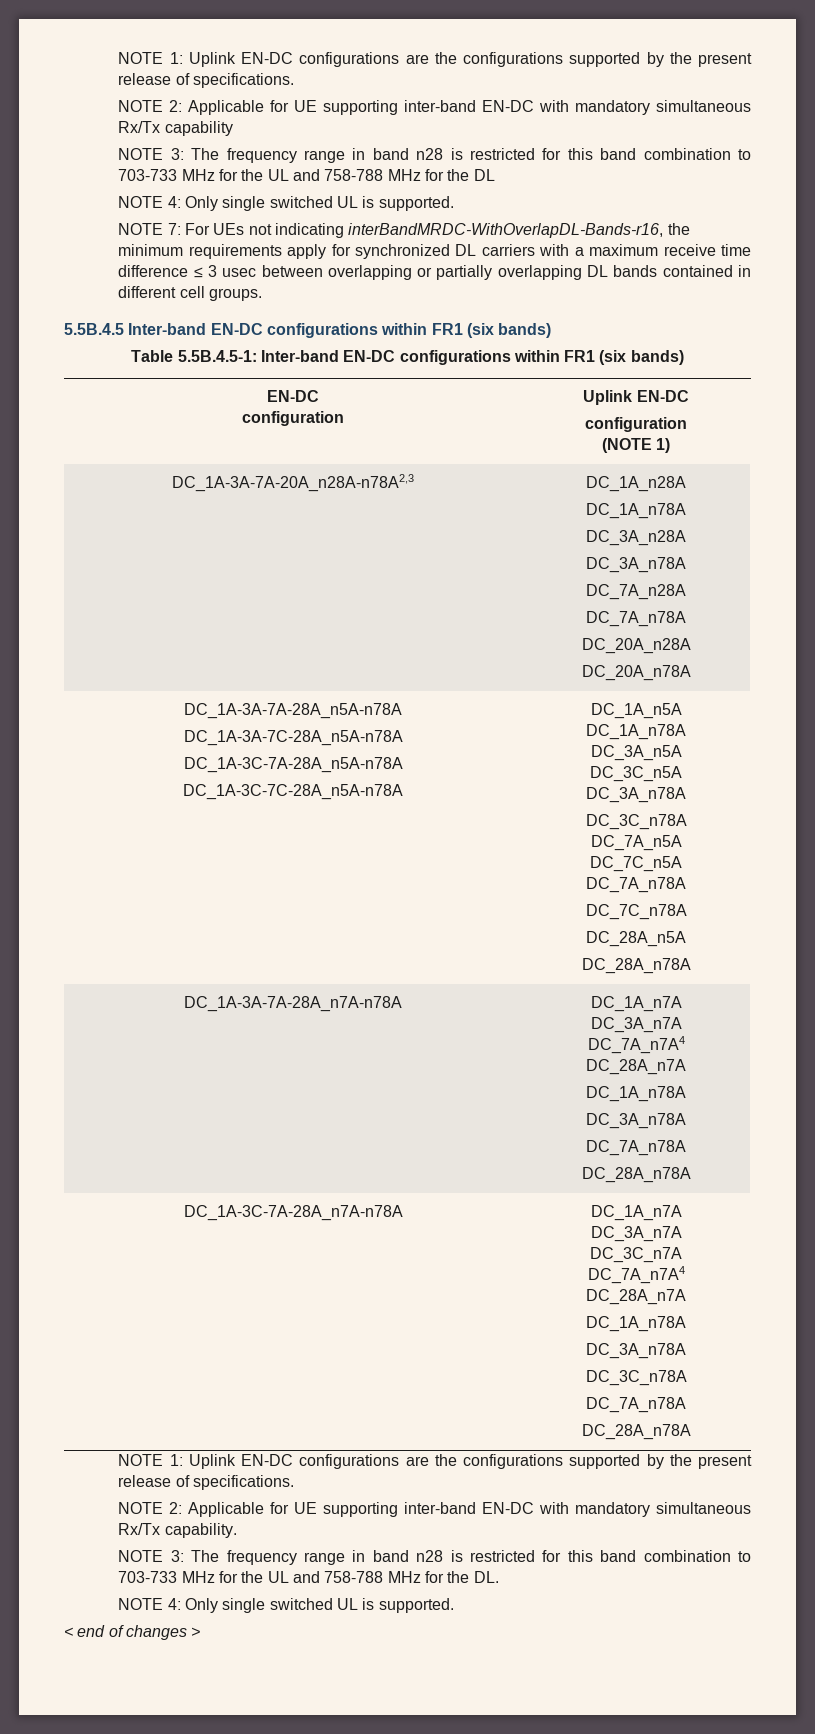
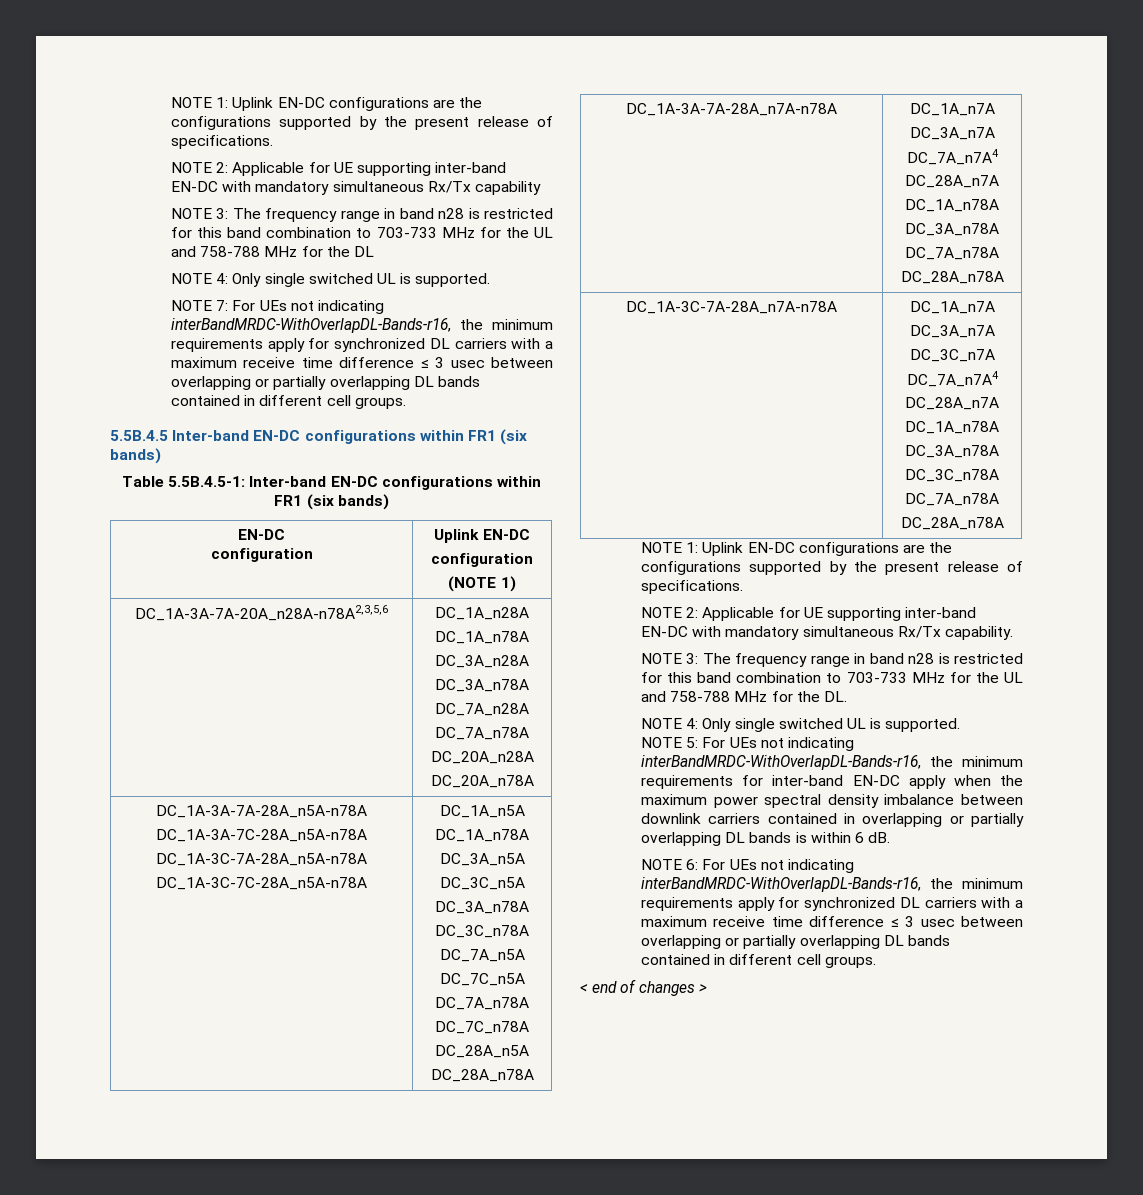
[172,474,414,492] DC_1A-3A-7A-20A_n28A-n78A2,3 -> [135,605,388,621] DC_1A-3A-7A-20A_n28A-n78A2,3,5,6
(454, 1605) none -> [641,737,854,751] [641,755,1023,770] [641,775,1023,789] [641,794,1023,808] [641,813,1024,827] [641,832,891,846] [641,859,854,873] [641,877,1023,892] [641,897,1023,911] [641,916,1023,927] [641,935,950,949] [641,954,876,968] // NOTE 5: For UEs not indicating interBandMRDC-WithOverlapDL-Bands-r16, the minimum requirements for inter-band EN-DC apply when the maximum power spectral density imbalance between downlink carriers contained in overlapping or partially overlapping DL bands is within 6 dB. // NOTE 6: For UEs not indicating interBandMRDC-WithOverlapDL-Bands-r16, the minimum requirements apply for synchronized DL carriers with a maximum receive time difference ≤ 3 usec between overlapping or partially overlapping DL bands contained in different cell groups.

